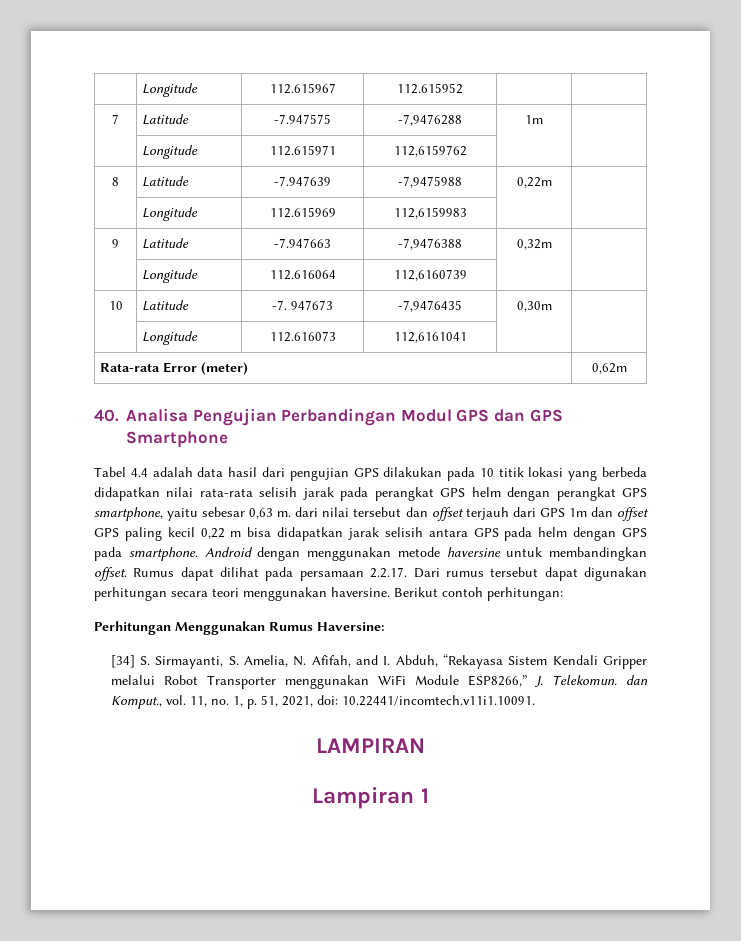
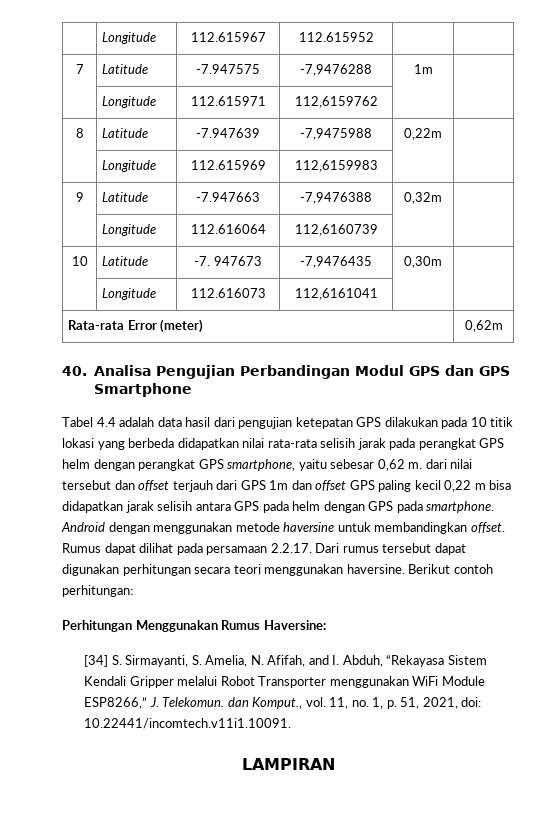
(349, 474) none -> [295,417,353,429] ketepatan
[249,508,274,519] 0,63 -> [377,459,405,471] 0,62
[312,787,429,809] // Lampiran 1 -> (335, 764) none

